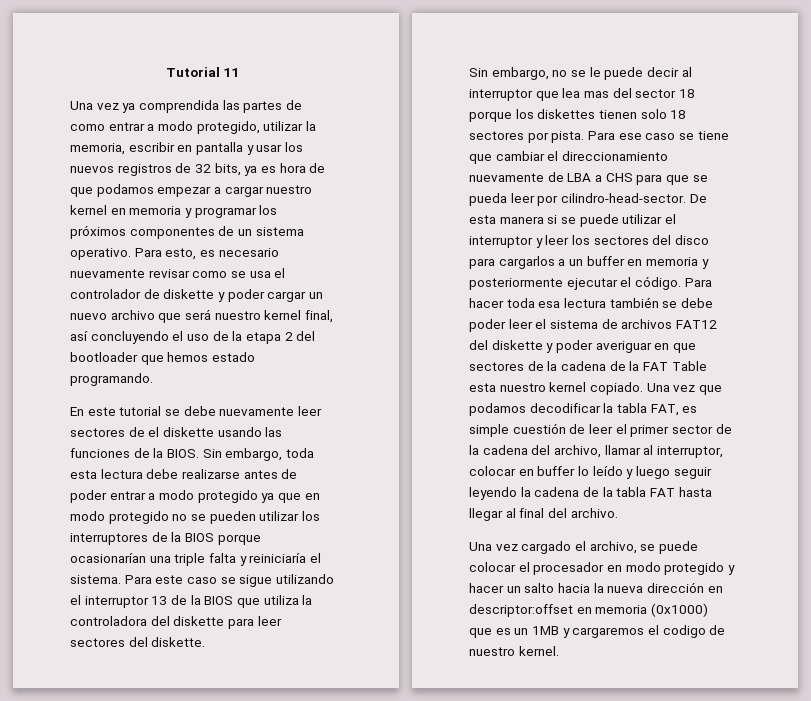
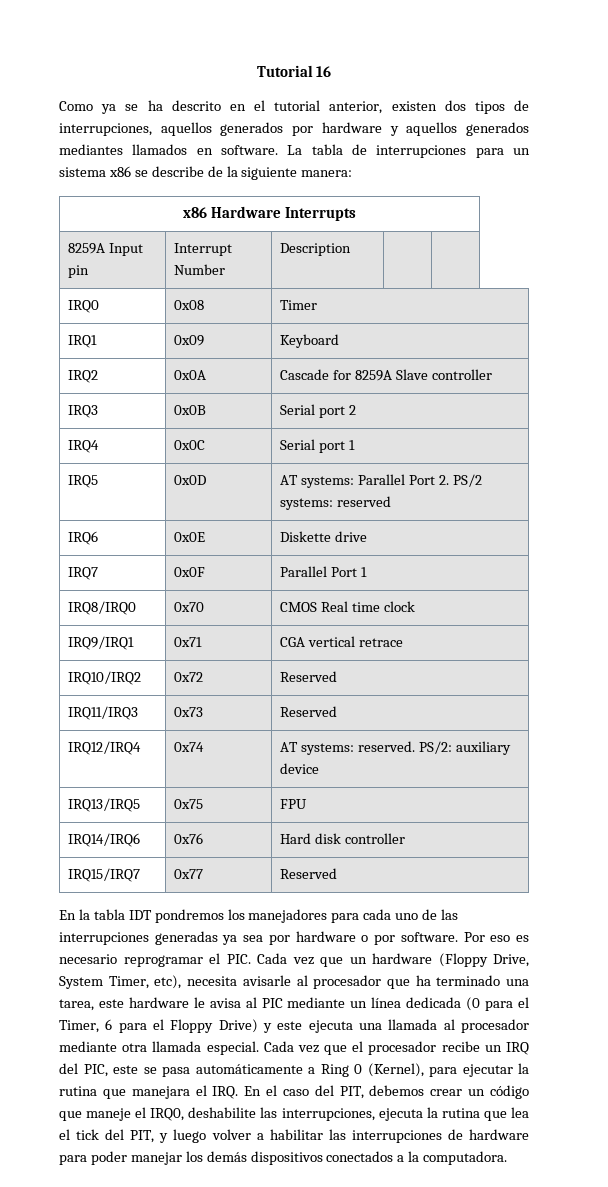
[223,68,240,77] [70,100,302,113] [70,121,316,134] [70,142,303,155] [70,163,326,176] [70,184,313,197] [70,205,278,218] [70,225,304,239] [70,248,279,260] [70,268,286,278] [70,289,323,302] [70,309,333,323] [70,331,316,344] [70,352,255,365] [70,373,153,386] [70,406,322,416] [70,427,283,437] [70,448,314,461] [70,469,298,479] [70,490,320,503] [70,511,320,524] [70,532,261,545] [70,553,321,566] [70,574,334,587] [70,595,313,608] [70,616,282,629] [70,637,206,647] [469,67,692,80] [469,88,695,101] [469,109,687,122] [469,131,729,143] [469,151,668,164] [469,172,708,185] [469,193,707,206] [469,214,676,227] [469,235,709,248] [469,256,709,269] [469,276,712,290] [469,297,713,308] [469,319,717,332] [469,340,696,353] [469,361,707,371] [469,382,722,395] [469,403,698,416] [469,423,732,437] [469,445,723,458] [469,466,712,479] [469,487,712,500] [469,508,618,521] [469,541,698,554] [469,562,735,575] [469,582,723,593] [469,603,708,617] [469,625,726,638] [469,646,559,656] 11 // Una vez ya comprendida las partes de como entrar a modo protegido, utilizar la memoria, escribir en pantalla y usar los nuevos registros de 32 bits, ya es hora de que podamos empezar a cargar nuestro kernel en memoria y programar los próximos componentes de un sistema operativo. Para esto, es necesario nuevamente revisar como se usa el controlador de diskette y poder cargar un nuevo archivo que será nuestro kernel final, así concluyendo el uso de la etapa 2 del bootloader que hemos estado programando. // En este tutorial se debe nuevamente leer sectores de el diskette usando las funciones de la BIOS. Sin embargo, toda esta lectura debe realizarse antes de poder entrar a modo protegido ya que en modo protegido no se pueden utilizar los interruptores de la BIOS porque ocasionarían una triple falta y reiniciaría el sistema. Para este caso se sigue utilizando el interruptor 13 de la BIOS que utiliza la controladora del diskette para leer sectores del diskette. // Sin embargo, no se le puede decir al interruptor que lea mas del sector 18 porque los diskettes tienen solo 18 sectores por pista. Para ese caso se tiene que cambiar el direccionamiento nuevamente de LBA a CHS para que se pueda leer por cilindro-head-sector. De esta manera si se puede utilizar el interruptor y leer los sectores del disco para cargarlos a un buffer en memoria y posteriormente ejecutar el código. Para hacer toda esa lectura también se debe poder leer el sistema de archivos FAT12 del diskette y poder averiguar en que sectores de la cadena de la FAT Table esta nuestro kernel copiado. Una vez que podamos decodificar la tabla FAT, es simple cuestión de leer el primer sector de la cadena del archivo, llamar al interruptor, colocar en buffer lo leído y luego seguir leyendo la cadena de la tabla FAT hasta llegar al final del archivo. // Una vez cargado el archivo, se puede colocar el procesador en modo protegido y hacer un salto hacia la nueva dirección en descriptor:offset en memoria (0x1000) que es un 1MB y cargaremos el codigo de nuestro kernel. -> [316,66,332,77] [59,100,529,114] [59,122,529,136] [59,144,530,158] [59,166,353,180] [183,206,356,221] [67,243,143,256] [67,265,89,278] [173,243,232,256] [173,264,225,275] [279,243,351,256] [67,300,99,313] [173,300,204,310] [279,300,317,310] [67,335,97,348] [173,335,204,346] [279,334,339,348] [67,370,98,383] [173,370,206,380] [279,369,492,381] [67,405,98,418] [173,405,206,415] [279,404,356,418] [67,440,99,453] [173,440,205,450] [279,439,355,453] [67,475,98,488] [173,475,206,485] [279,474,482,488] [279,496,391,510] [67,531,98,545] [173,532,205,542] [279,531,367,542] [67,567,98,580] [173,567,205,577] [279,566,367,577] [67,601,136,615] [173,602,204,612] [279,601,415,612] [67,636,134,650] [173,637,202,647] [279,636,403,647] [67,671,141,685] [173,672,203,682] [279,671,337,682] [67,706,138,720] [173,707,203,717] [279,706,337,717] [67,741,141,755] [173,742,204,752] [279,741,511,755] [279,763,319,774] [67,798,140,812] [173,799,203,809] [279,799,307,809] [67,833,140,847] [173,833,203,844] [279,833,405,844] [67,868,140,882] [173,869,203,879] [279,868,337,879] [59,909,459,923] [59,931,530,945] [59,953,529,967] [59,975,529,989] [59,997,529,1011] [59,1019,529,1033] [59,1041,529,1055] [59,1063,529,1077] [59,1085,529,1099] [59,1107,529,1121] [59,1129,529,1143] [59,1151,508,1165] 16 // Como ya se ha descrito en el tutorial anterior, existen dos tipos de interrupciones, aquellos generados por hardware y aquellos generados mediantes llamados en software. La tabla de interrupciones para un sistema x86 se describe de la siguiente manera: // x86 Hardware Interrupts // 8259A Input pin | Interrupt Number | Description | | // IRQ0 | 0x08 | Timer // IRQ1 | 0x09 | Keyboard // IRQ2 | 0x0A | Cascade for 8259A Slave controller // IRQ3 | 0x0B | Serial port 2 // IRQ4 | 0x0C | Serial port 1 // IRQ5 | 0x0D | AT systems: Parallel Port 2. PS/2 systems: reserved // IRQ6 | 0x0E | Diskette drive // IRQ7 | 0x0F | Parallel Port 1 // IRQ8/IRQ0 | 0x70 | CMOS Real time clock // IRQ9/IRQ1 | 0x71 | CGA vertical retrace // IRQ10/IRQ2 | 0x72 | Reserved // IRQ11/IRQ3 | 0x73 | Reserved // IRQ12/IRQ4 | 0x74 | AT systems: reserved. PS/2: auxiliary device // IRQ13/IRQ5 | 0x75 | FPU // IRQ14/IRQ6 | 0x76 | Hard disk controller // IRQ15/IRQ7 | 0x77 | Reserved // En la tabla IDT pondremos los manejadores para cada uno de las interrupciones generadas ya sea por hardware o por software. Por eso es necesario reprogramar el PIC. Cada vez que un hardware (Floppy Drive, System Timer, etc), necesita avisarle al procesador que ha terminado una tarea, este hardware le avisa al PIC mediante un línea dedicada (0 para el Timer, 6 para el Floppy Drive) y este ejecuta una llamada al procesador mediante otra llamada especial. Cada vez que el procesador recibe un IRQ del PIC, este se pasa automáticamente a Ring 0 (Kernel), para ejecutar la rutina que manejara el IRQ. En el caso del PIT, debemos crear un código que maneje el IRQ0, deshabilite las interrupciones, ejecuta la rutina que lea el tick del PIT, y luego volver a habilitar las interrupciones de hardware para poder manejar los demás dispositivos conectados a la computadora.

